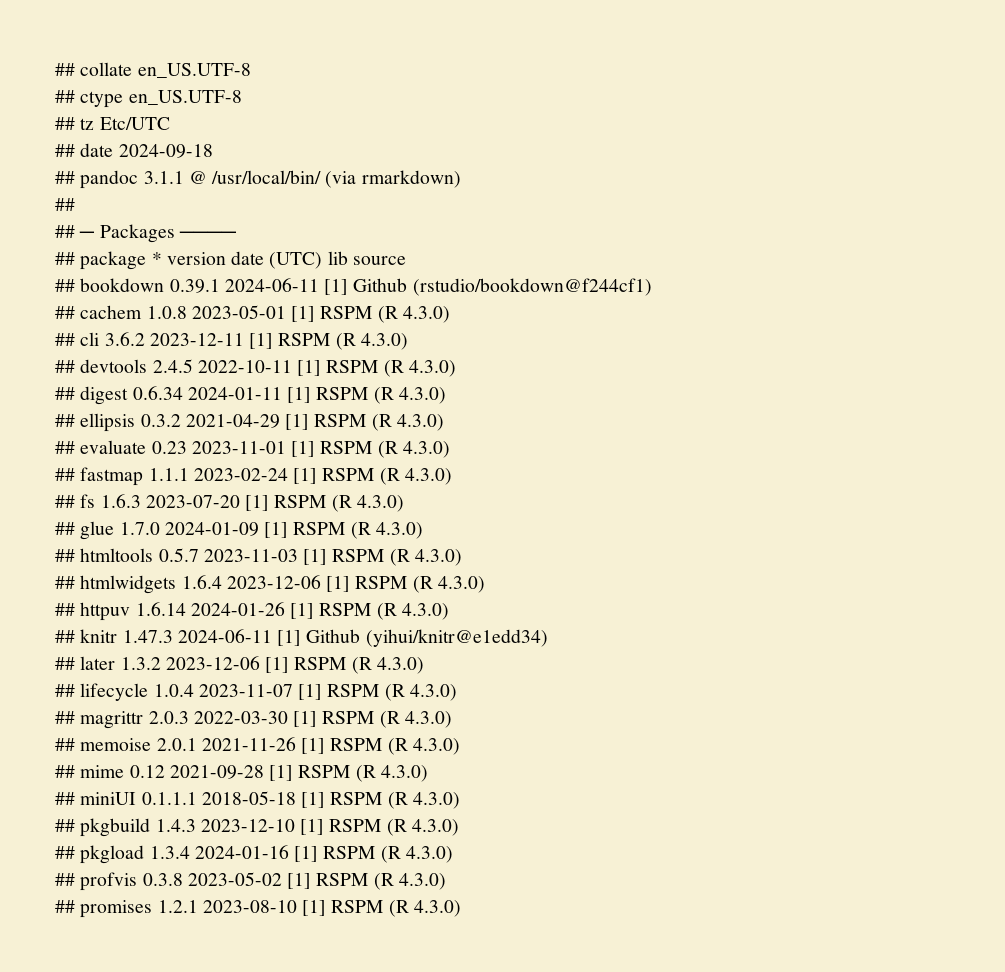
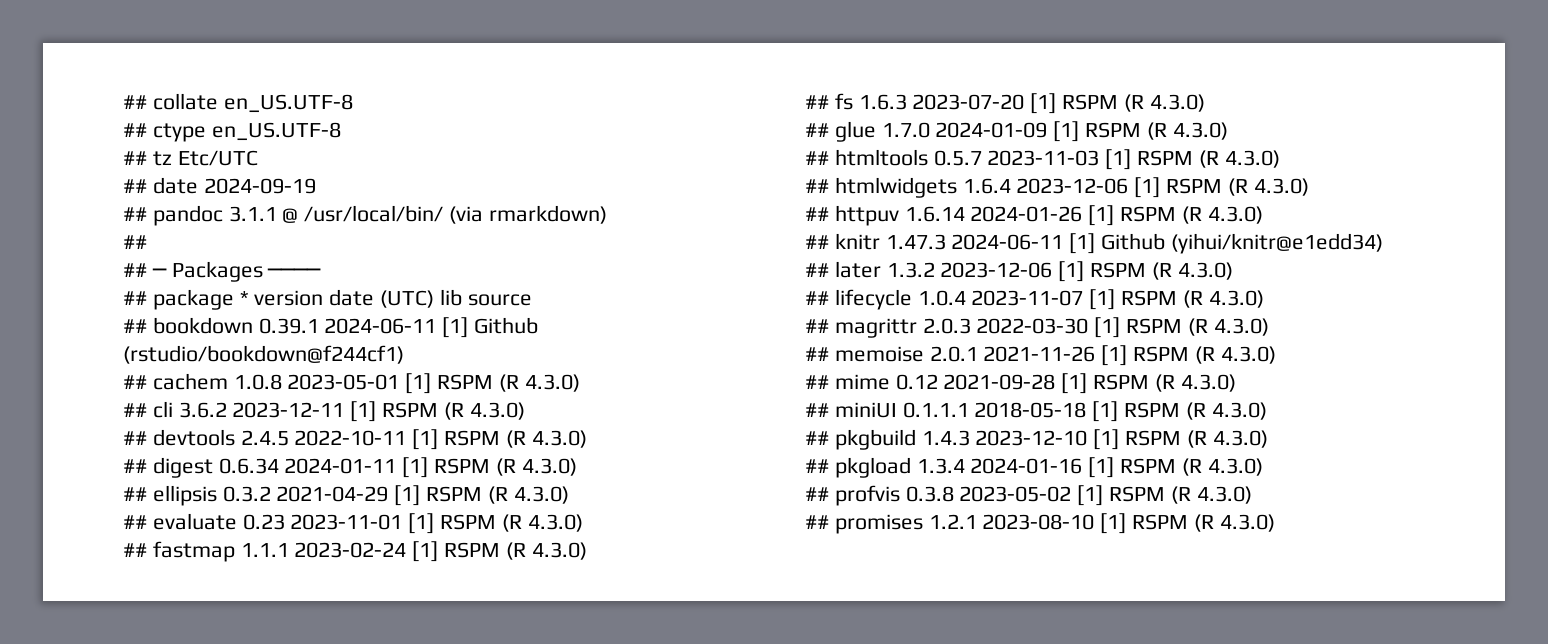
[118,144,213,158] 2024-09-18 -> [203,178,316,194] 2024-09-19

